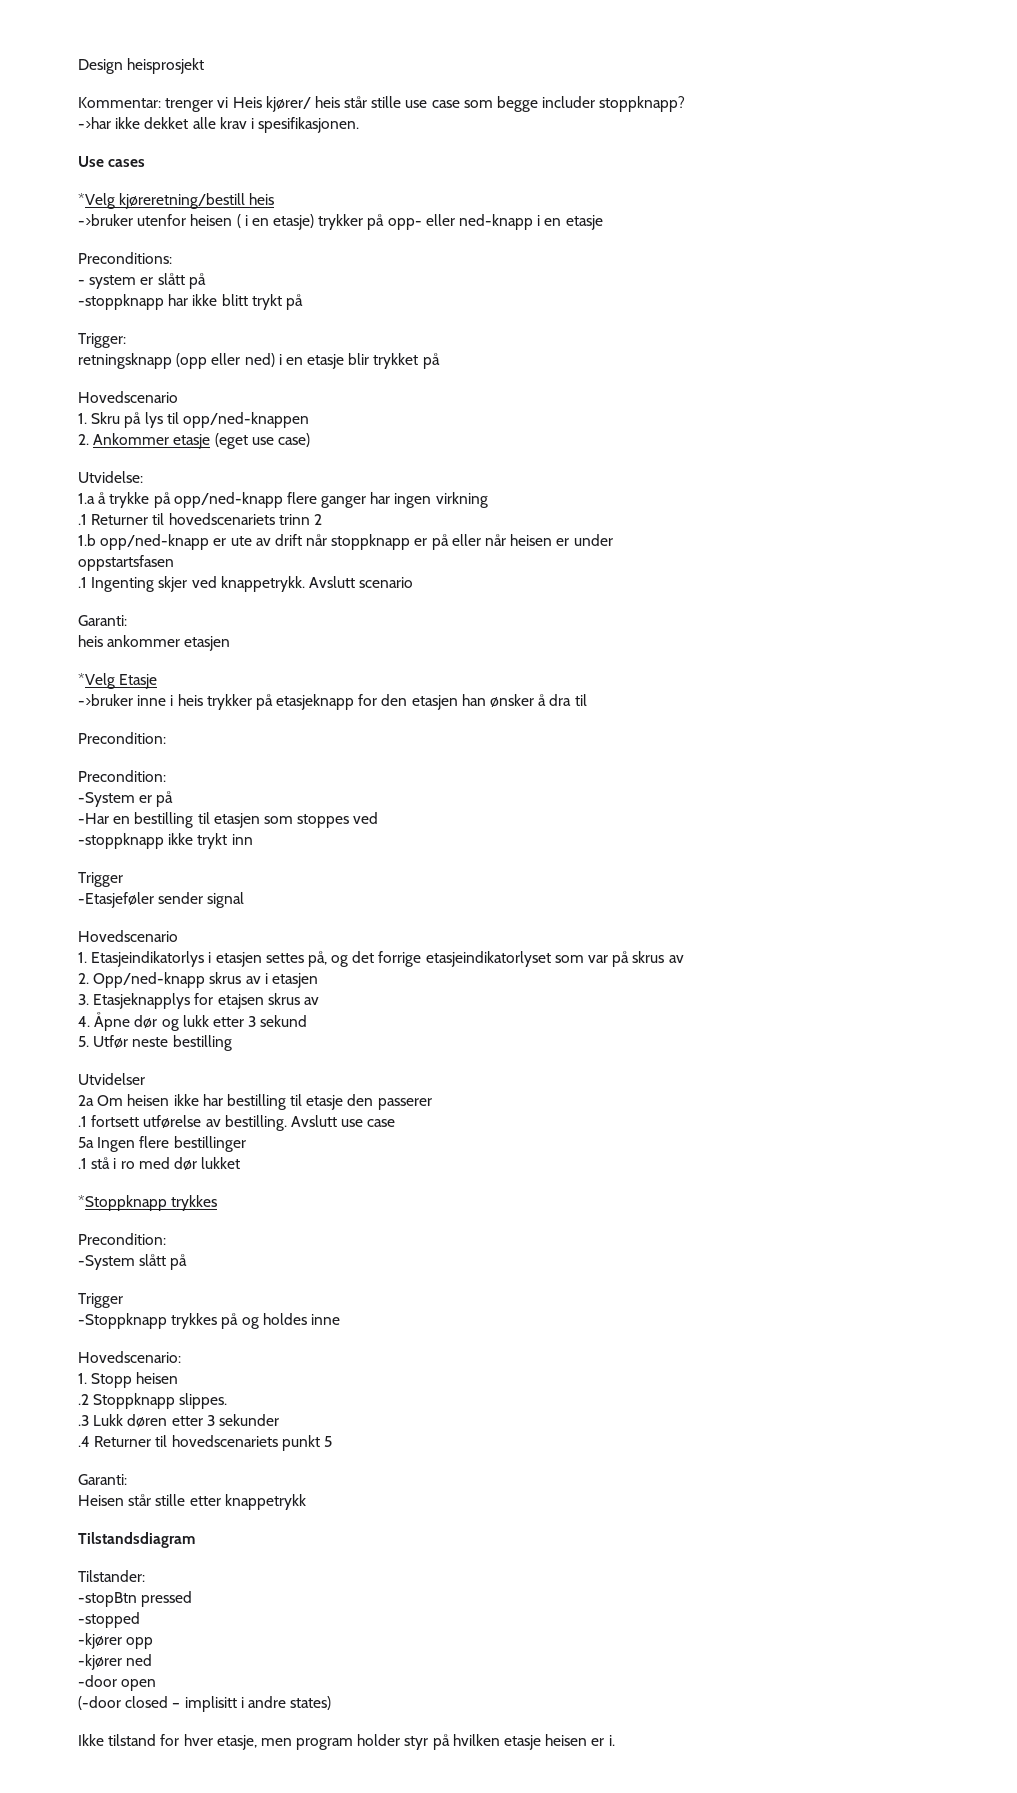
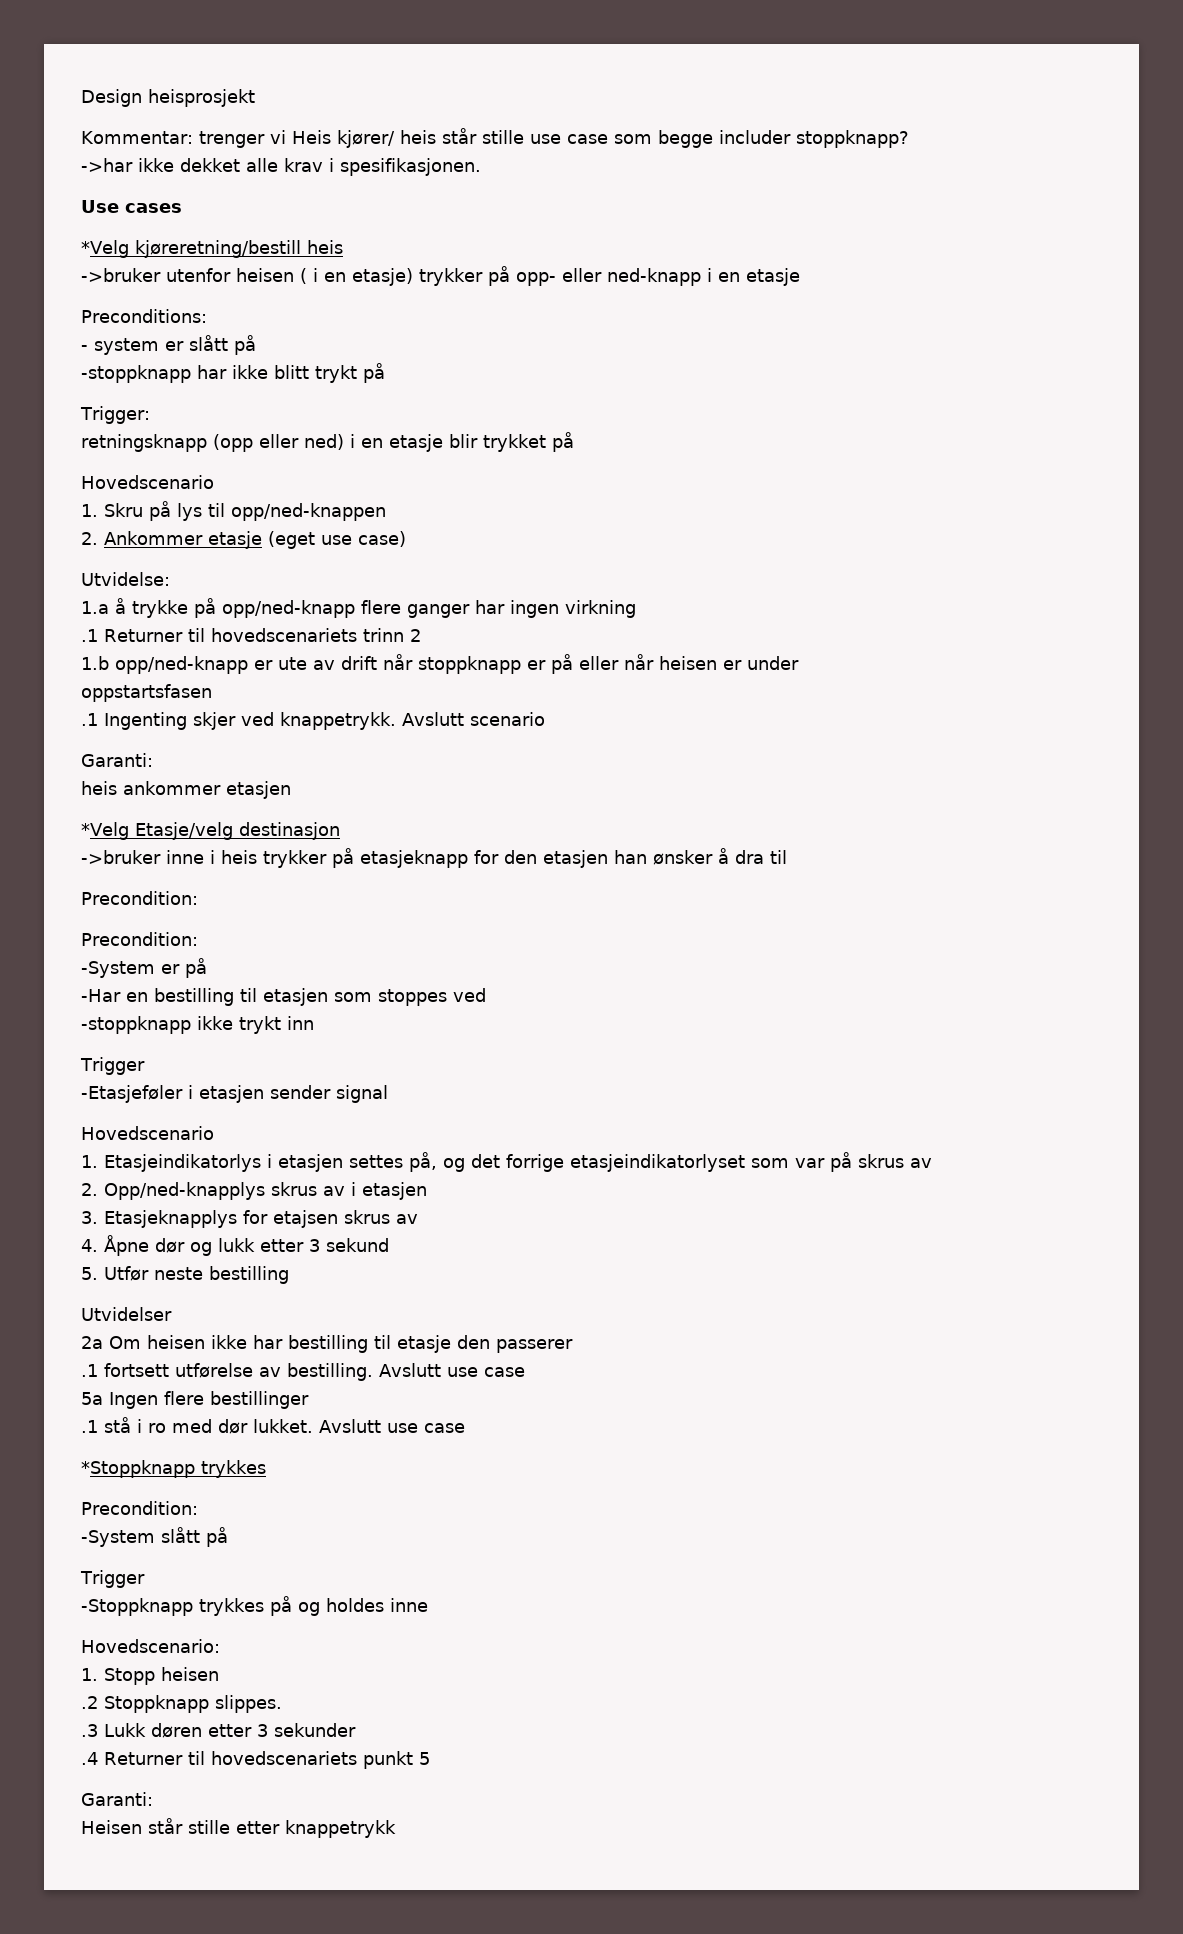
[119,674,158,689] Etasje -> [134,822,340,840] Etasje/velg destinasjon
(154, 900) none -> [188,1085,264,1103] i etasjen
[93,972,206,988] Opp/ned-knapp -> [104,1182,265,1200] Opp/ned-knapplys
[201,1157,241,1169] lukket -> [253,1419,465,1433] lukket. Avslutt use case
[78,1532,195,1548] [78,1570,145,1582] [78,1591,193,1607] [78,1612,140,1628] [78,1633,154,1649] [78,1654,153,1670] [78,1675,157,1691] [78,1696,332,1712] [78,1734,615,1750] // Tilstandsdiagram // Tilstander: // -stopBtn pressed // -stopped // -kjører opp // -kjører ned // -door open // (-door closed – implisitt i andre states) // Ikke tilstand for hver etasje, men program holder styr på hvilken etasje heisen er i. -> (396, 1829) none

